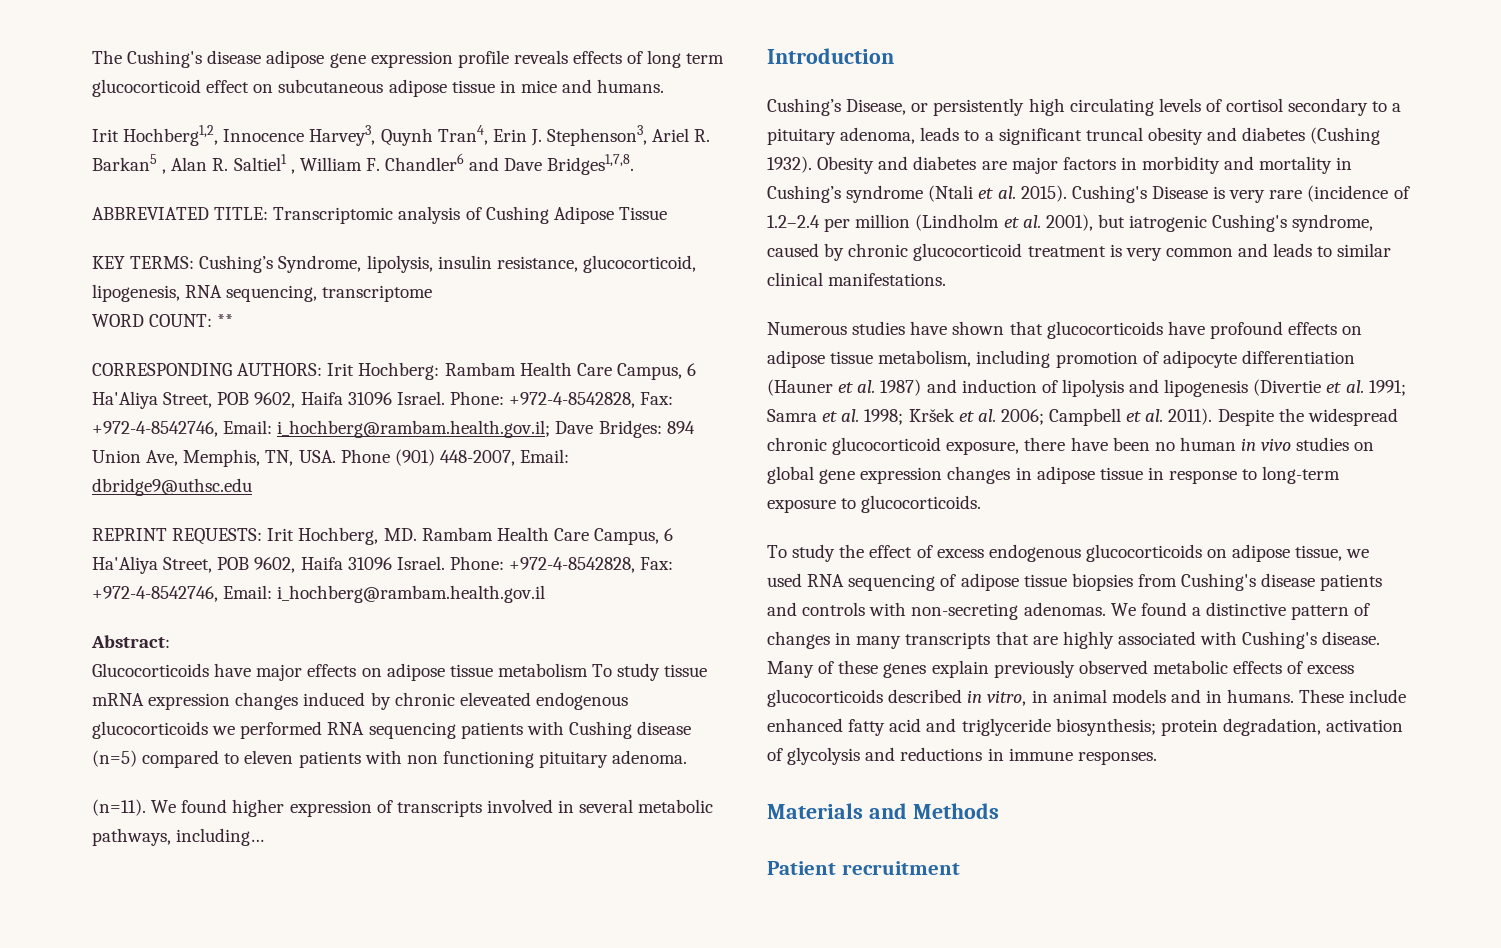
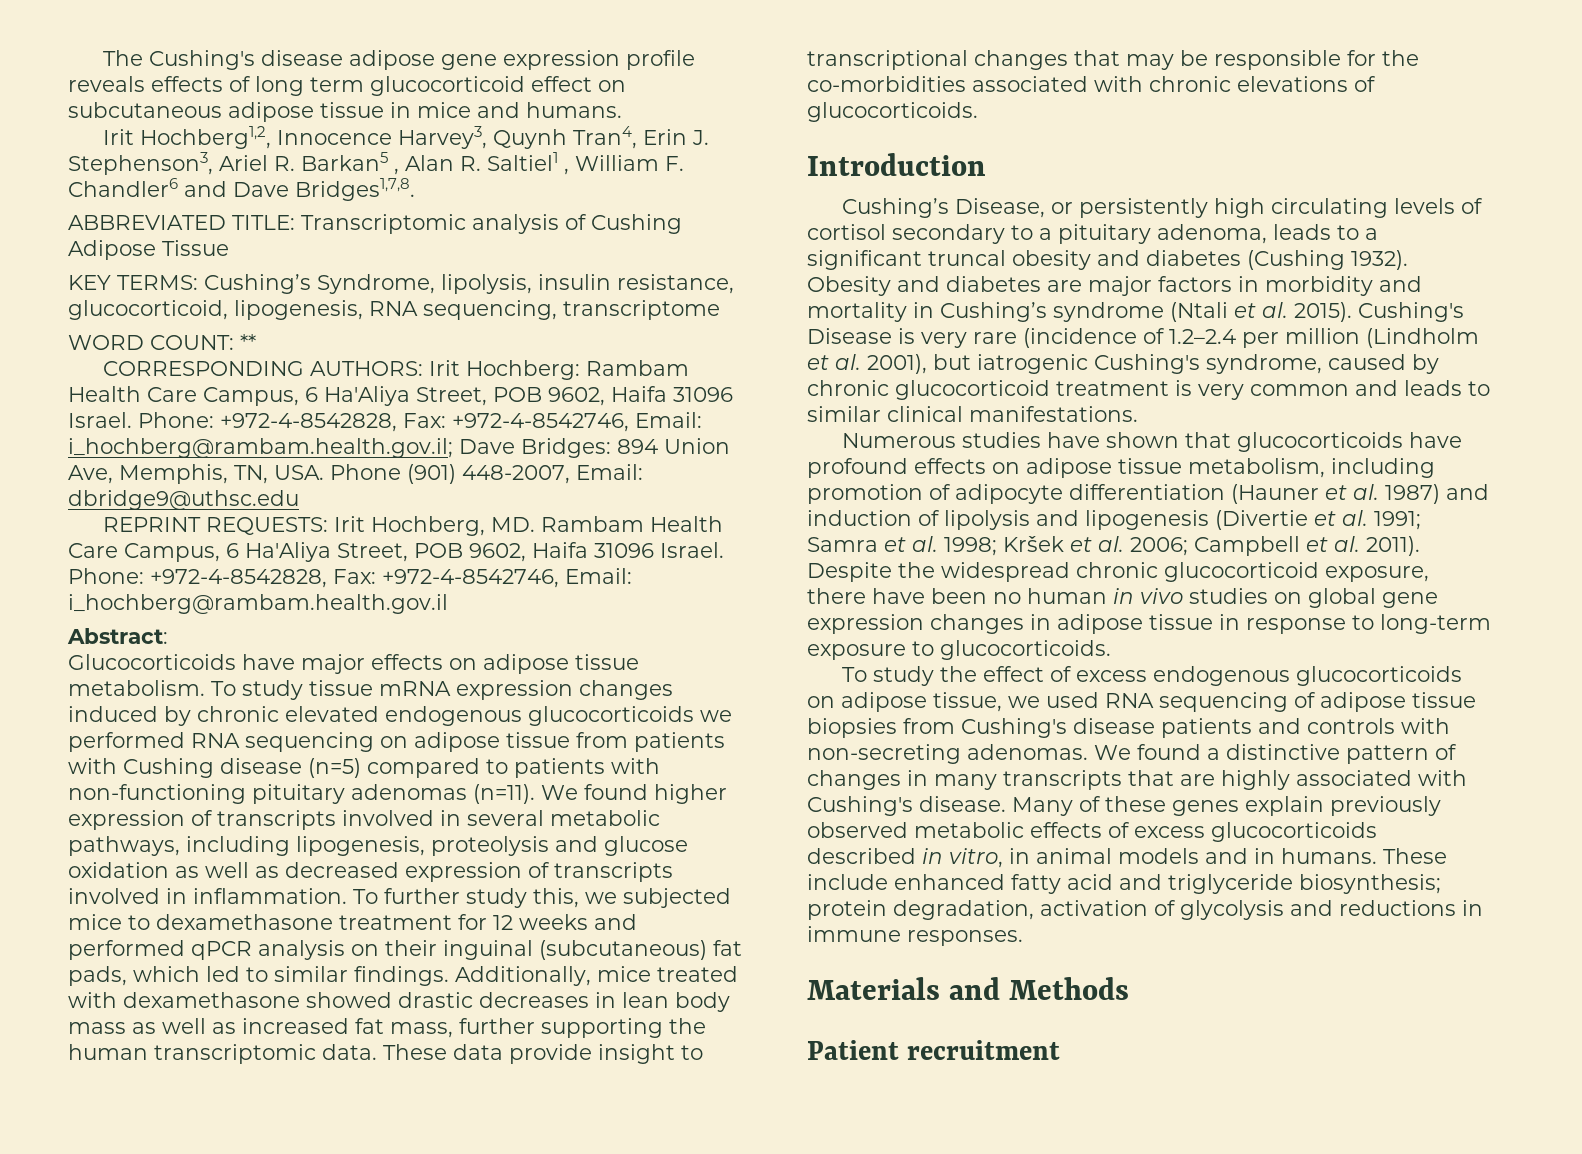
[497,663,588,677] metabolism -> [68,680,205,696] metabolism.
[459,692,531,706] eleveated -> [285,706,379,722] elevated
(456, 730) none -> [380,732,628,752] on adipose tissue from
[244,750,688,768] eleven patients with non functioning pituitary adenoma. // -> [514,758,660,778] [68,784,467,804] patients with non-functioning pituitary adenomas
[176,828,265,846] including… -> [186,836,688,856] [68,862,673,882] [68,888,731,908] [68,914,637,930] [68,940,742,960] [68,966,738,986] [68,992,730,1012] [68,1018,706,1038] [68,1044,703,1064] [807,50,1419,70] [807,76,1376,92] [807,102,978,122] including lipogenesis, proteolysis and glucose oxidation as well as decreased expression of transcripts involved in inflammation. To further study this, we subjected mice to dexamethasone treatment for 12 weeks and performed qPCR analysis on their inguinal (subcutaneous) fat pads, which led to similar findings. Additionally, mice treated with dexamethasone showed drastic decreases in lean body mass as well as increased fat mass, further supporting the human transcriptomic data. These data provide insight to transcriptional changes that may be responsible for the co-morbidities associated with chronic elevations of glucocorticoids.

